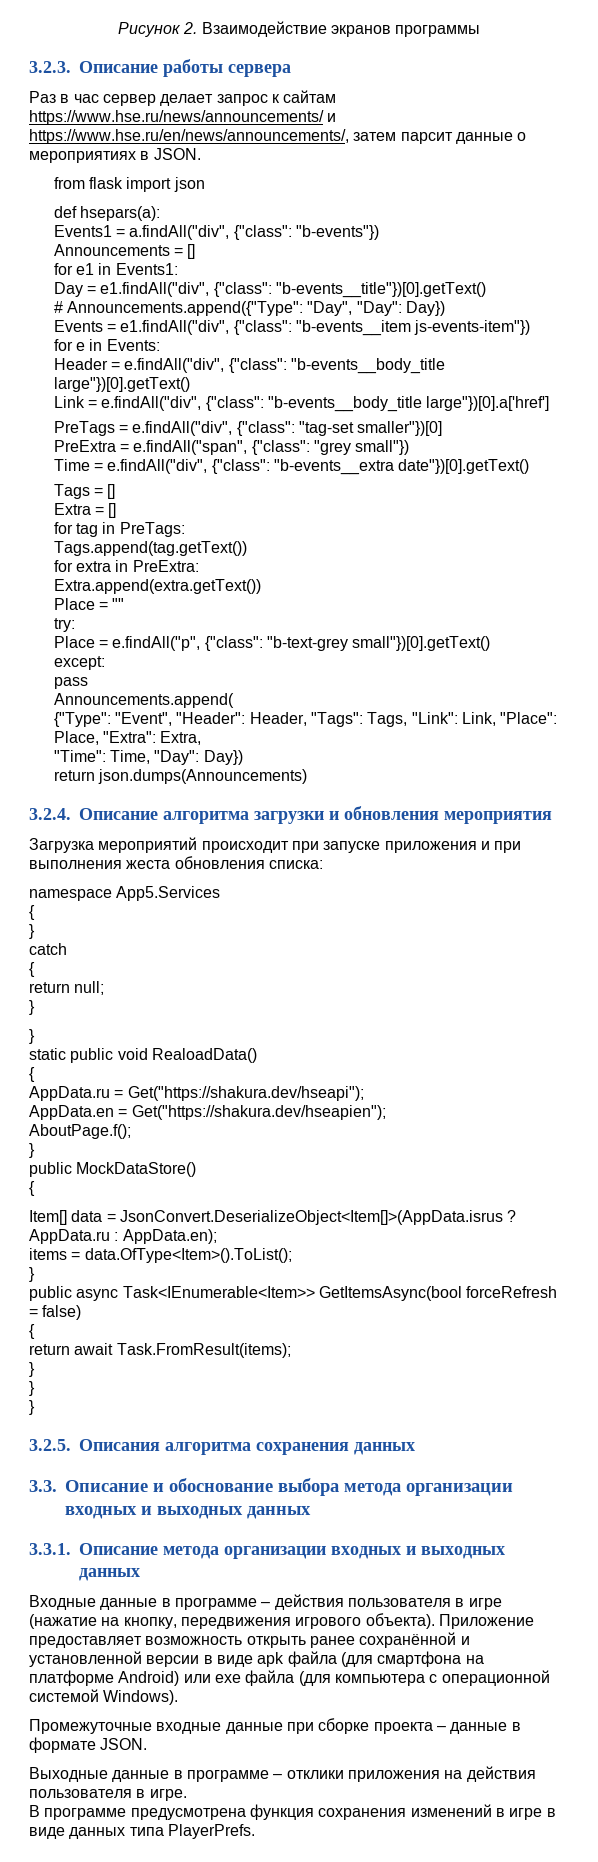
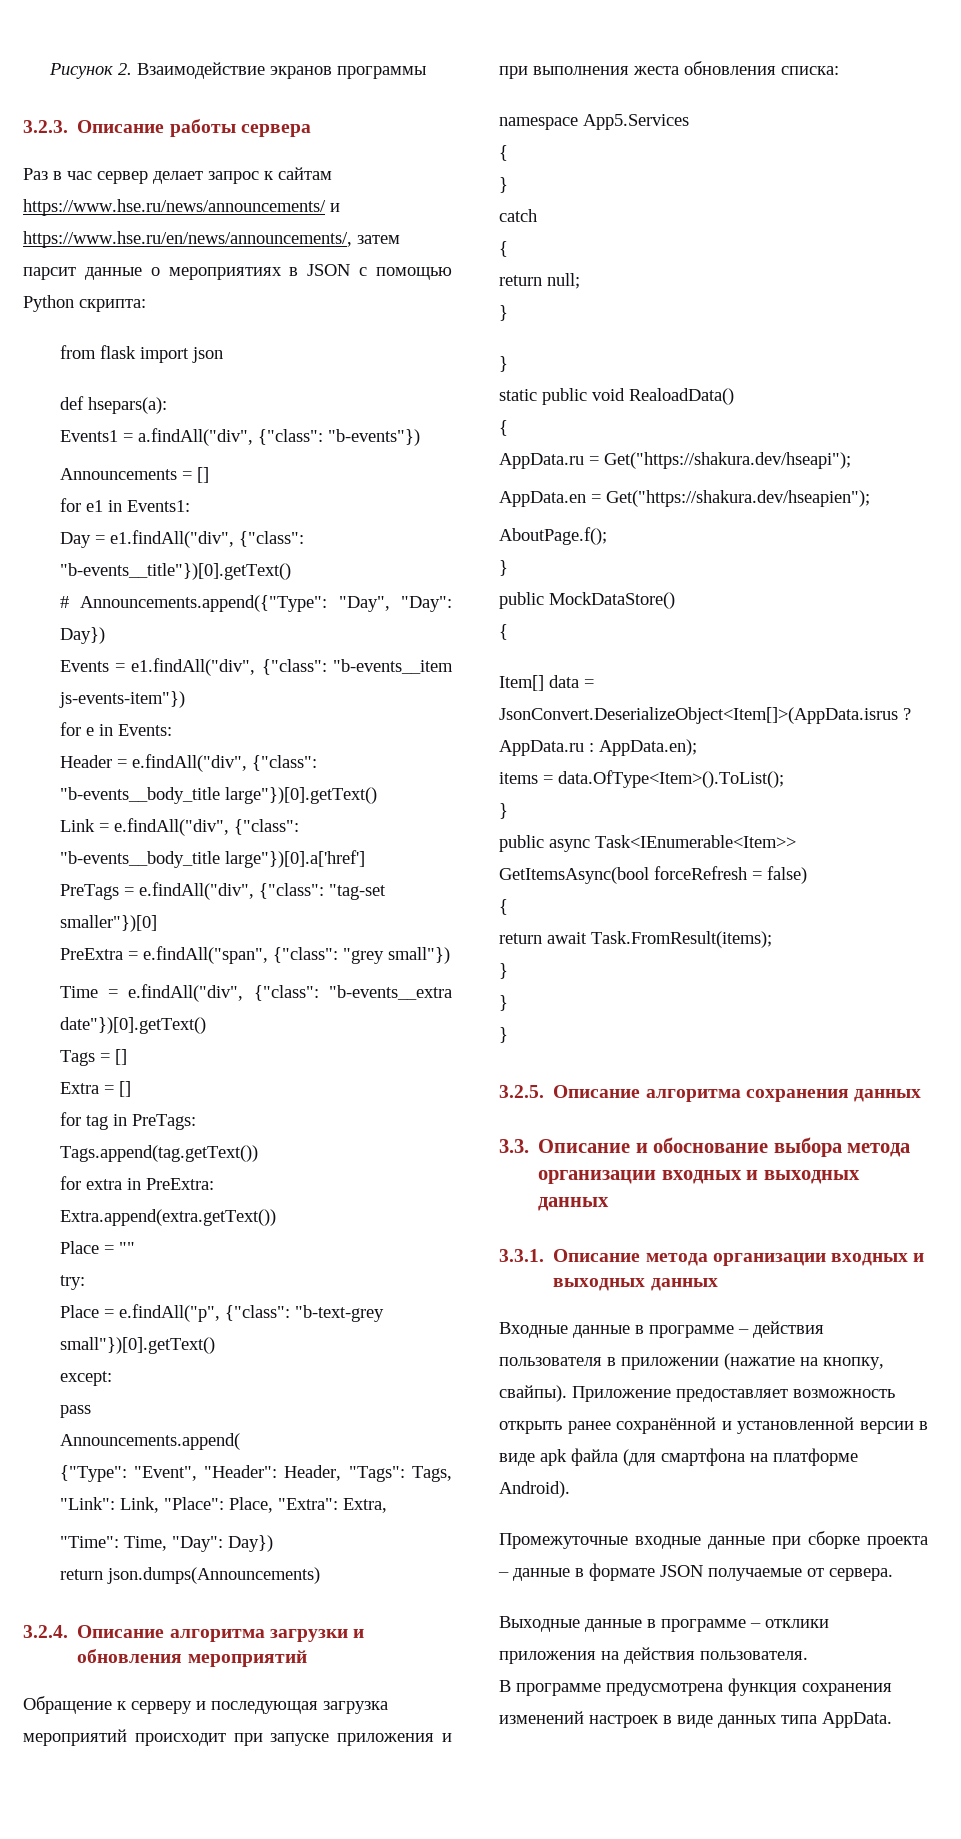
[153,148,201,160] JSON. -> [307,264,452,280] [23,295,146,312] JSON с помощью Python скрипта:
[444,811,552,824] [29,838,94,853] мероприятия // Загрузка -> [187,1650,307,1667] [23,1696,388,1714] мероприятий // Обращение к серверу и последующая загрузка
[79,1439,160,1451] Описания -> [553,1085,641,1098] Описание
[468,1598,502,1610] игре -> [621,1357,719,1370] приложении
[180,1613,435,1629] передвижения игрового объекта). -> [499,1385,567,1402] свайпы).
[118,1670,550,1686] [29,1689,179,1705] Android) или exe файла (для компьютера с операционной системой Windows). -> [499,1481,570,1498] Android).
[100,1738,148,1750] JSON. -> [660,1565,893,1581] JSON получаемые от сервера.
[29,1789,187,1801] пользователя в игре. -> [700,1651,808,1660] пользователя.
[495,1808,543,1820] в игре -> [589,1715,658,1728] настроек
[167,1824,255,1839] PlayerPrefs. -> [822,1712,892,1728] AppData.

